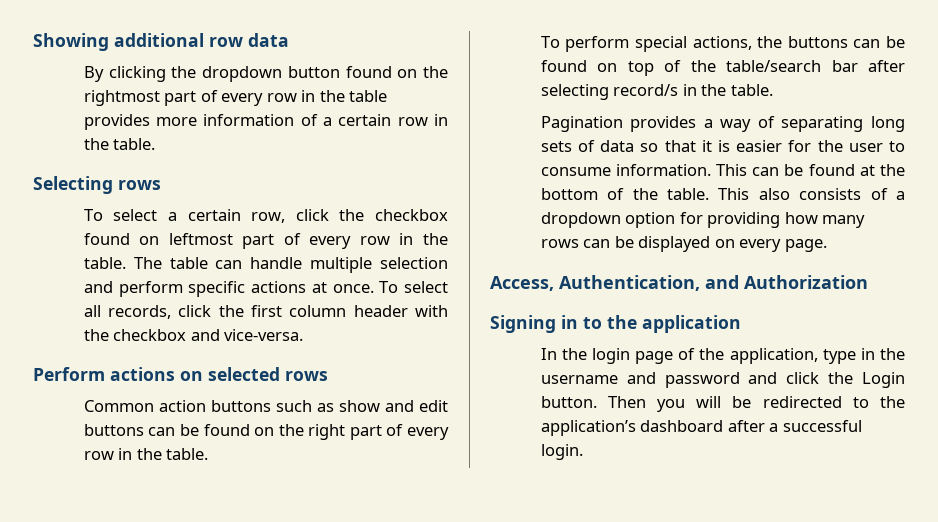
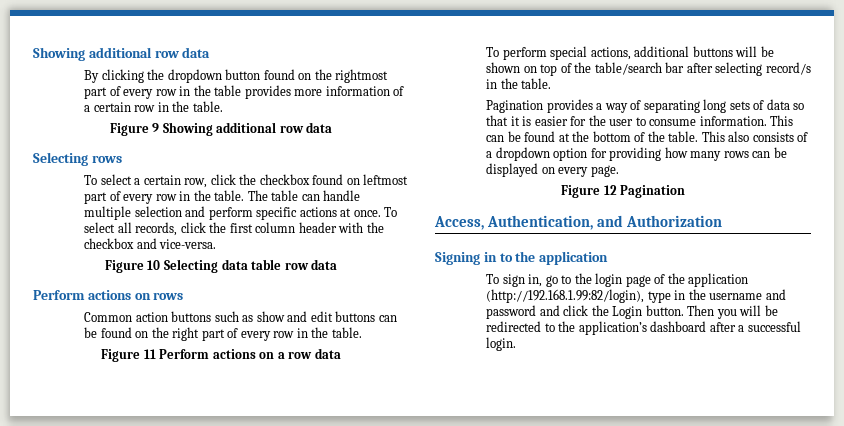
(156, 144) none -> [109,122,333,136] // Figure 9 Showing additional row data
[33,367,280,381] // Perform actions on selected -> [104,259,338,273] [33,290,151,300] // Figure 10 Selecting data table row data // Perform actions on
(209, 454) none -> [101,348,341,362] // Figure 11 Perform actions on a row data
[757,36,905,48] [540,60,587,72] the buttons can be found -> [634,46,774,57] [486,62,521,73] additional buttons will be shown
(827, 245) none -> [560,185,686,198] // Figure 12 Pagination
[540,348,557,360] In -> [486,274,572,287] To sign in, go to
[729,348,818,364] application, -> [688,273,749,287] [486,289,645,303] application (http://192.168.1.99:82/login),

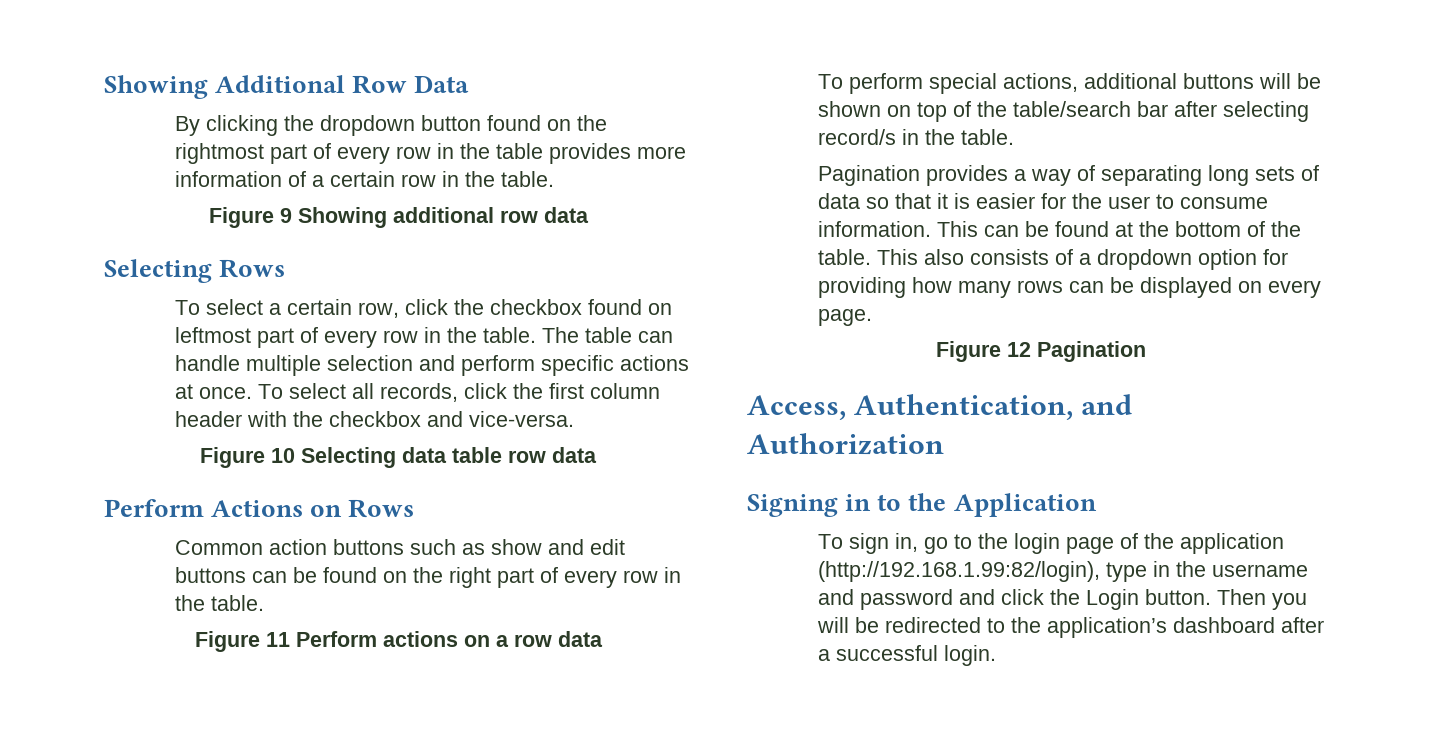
[33,47,211,61] Showing additional row data -> [104,75,470,99] Showing Additional Row Data
[91,155,122,163] rows -> [219,259,286,278] Rows
[87,290,184,300] actions on rows -> [211,499,415,518] Actions on Rows
[539,251,609,265] application -> [953,493,1097,517] Application

